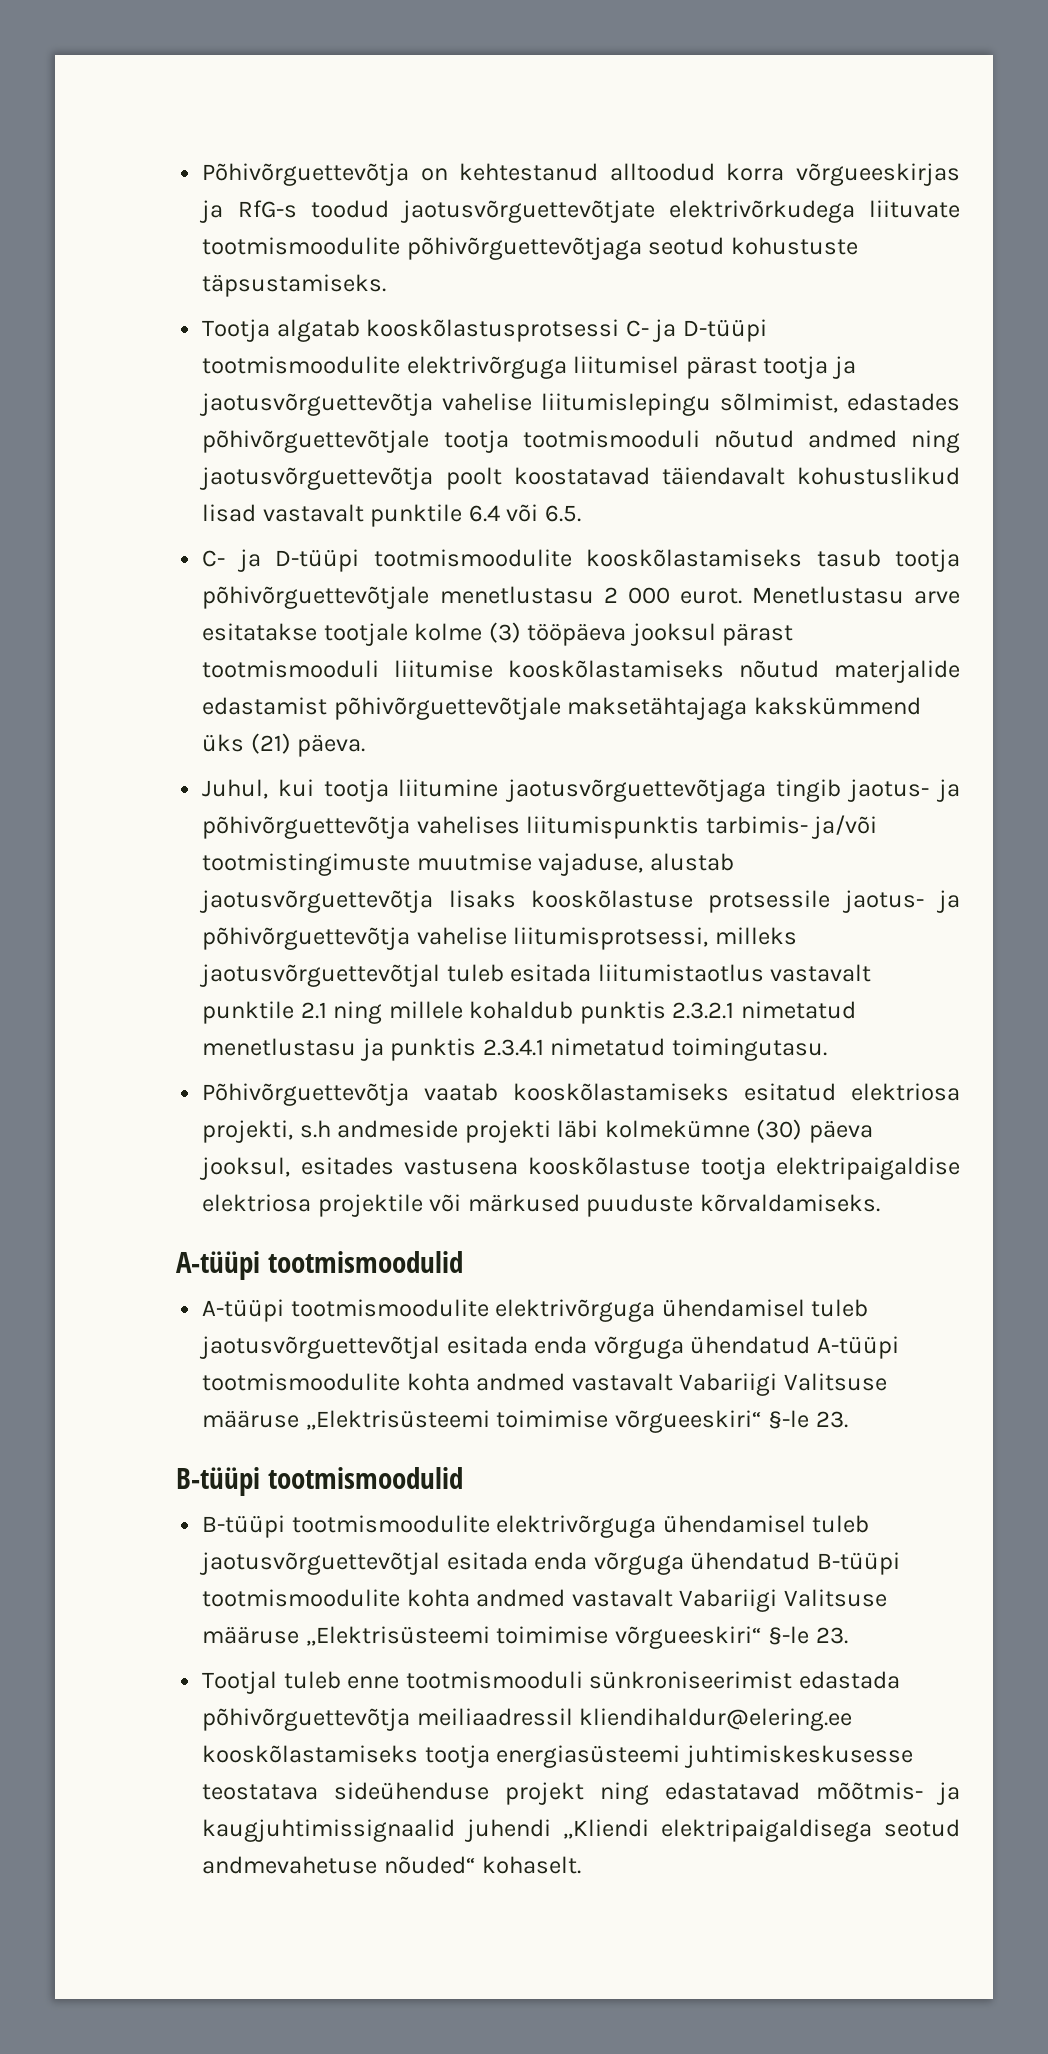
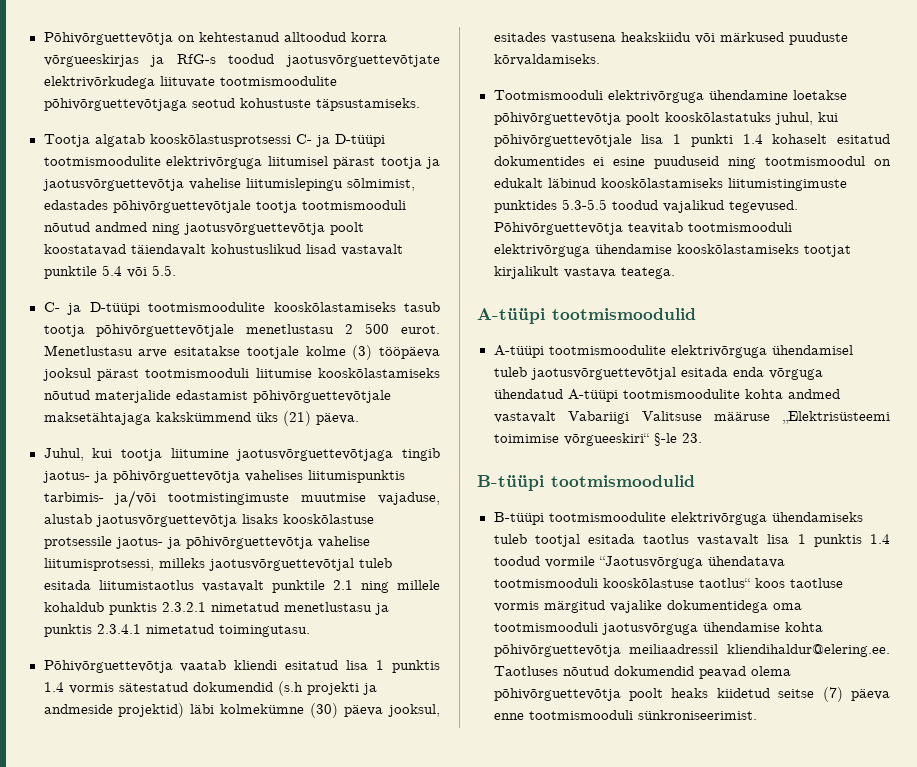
[468,504,581,522] 6.4 või 6.5. -> [101,265,176,278] 5.4 või 5.5.
[627,587,670,604] 000 -> [365,323,390,334] 500
[513,1083,960,1101] [202,1120,551,1143] kooskõlastamiseks esitatud elektriosa projekti, s.h andmeside projekti -> [234,660,441,673] [43,681,377,696] [43,703,185,718] kliendi esitatud lisa 1 punktis 1.4 vormis sätestatud dokumendid (s.h projekti ja andmeside projektid)
[528,1157,961,1180] [202,1194,423,1217] kooskõlastuse tootja elektripaigaldise elektriosa projektile -> [620,32,691,42] heakskiidu
(880, 1203) none -> [493,90,847,103] [493,112,838,125] [493,134,890,147] [493,156,891,169] [493,178,847,191] [493,199,798,213] [493,222,792,235] [493,244,851,257] [493,266,675,279] // Tootmismooduli elektrivõrguga ühendamine loetakse põhivõrguettevõtja poolt kooskõlastatuks juhul, kui põhivõrguettevõtjale lisa 1 punkti 1.4 kohaselt esitatud dokumentides ei esine puuduseid ning tootmismoodul on edukalt läbinud kooskõlastamiseks liitumistingimuste punktides 5.3-5.5 toodud vajalikud tegevused. Põhivõrguettevõtja teavitab tootmismooduli elektrivõrguga ühendamise kooskõlastamiseks tootjat kirjalikult vastava teatega.
[662,1515,870,1533] [199,1552,900,1575] [202,1589,887,1612] [202,1626,848,1649] [202,1671,900,1694] [202,1708,853,1731] [202,1745,913,1768] [202,1782,961,1805] [202,1819,961,1842] [202,1856,582,1874] ühendamisel tuleb jaotusvõrguettevõtjal esitada enda võrguga ühendatud B-tüüpi tootmismoodulite kohta andmed vastavalt Vabariigi Valitsuse määruse „Elektrisüsteemi toimimise võrgueeskiri“ §-le 23. // Tootjal tuleb enne tootmismooduli sünkroniseerimist edastada põhivõrguettevõtja meiliaadressil kliendihaldur@elering.ee kooskõlastamiseks tootja energiasüsteemi juhtimiskeskusesse teostatava sideühenduse projekt ning edastatavad mõõtmis- ja kaugjuhtimissignaalid juhendi „Kliendi elektripaigaldisega seotud andmevahetuse nõuded“ kohaselt. -> [771,512,863,522] [493,534,890,547] [493,556,785,569] [493,578,843,588] [493,600,802,613] [493,622,823,635] [493,644,890,657] [493,666,791,679] [493,687,890,702] [493,710,757,720] ühendamiseks tuleb tootjal esitada taotlus vastavalt lisa 1 punktis 1.4 toodud vormile “Jaotusvõrguga ühendatava tootmismooduli kooskõlastuse taotlus“ koos taotluse vormis märgitud vajalike dokumentidega oma tootmismooduli jaotusvõrguga ühendamise kohta põhivõrguettevõtja meiliaadressil kliendihaldur@elering.ee. Taotluses nõutud dokumendid peavad olema põhivõrguettevõtja poolt heaks kiidetud seitse (7) päeva enne tootmismooduli sünkroniseerimist.

